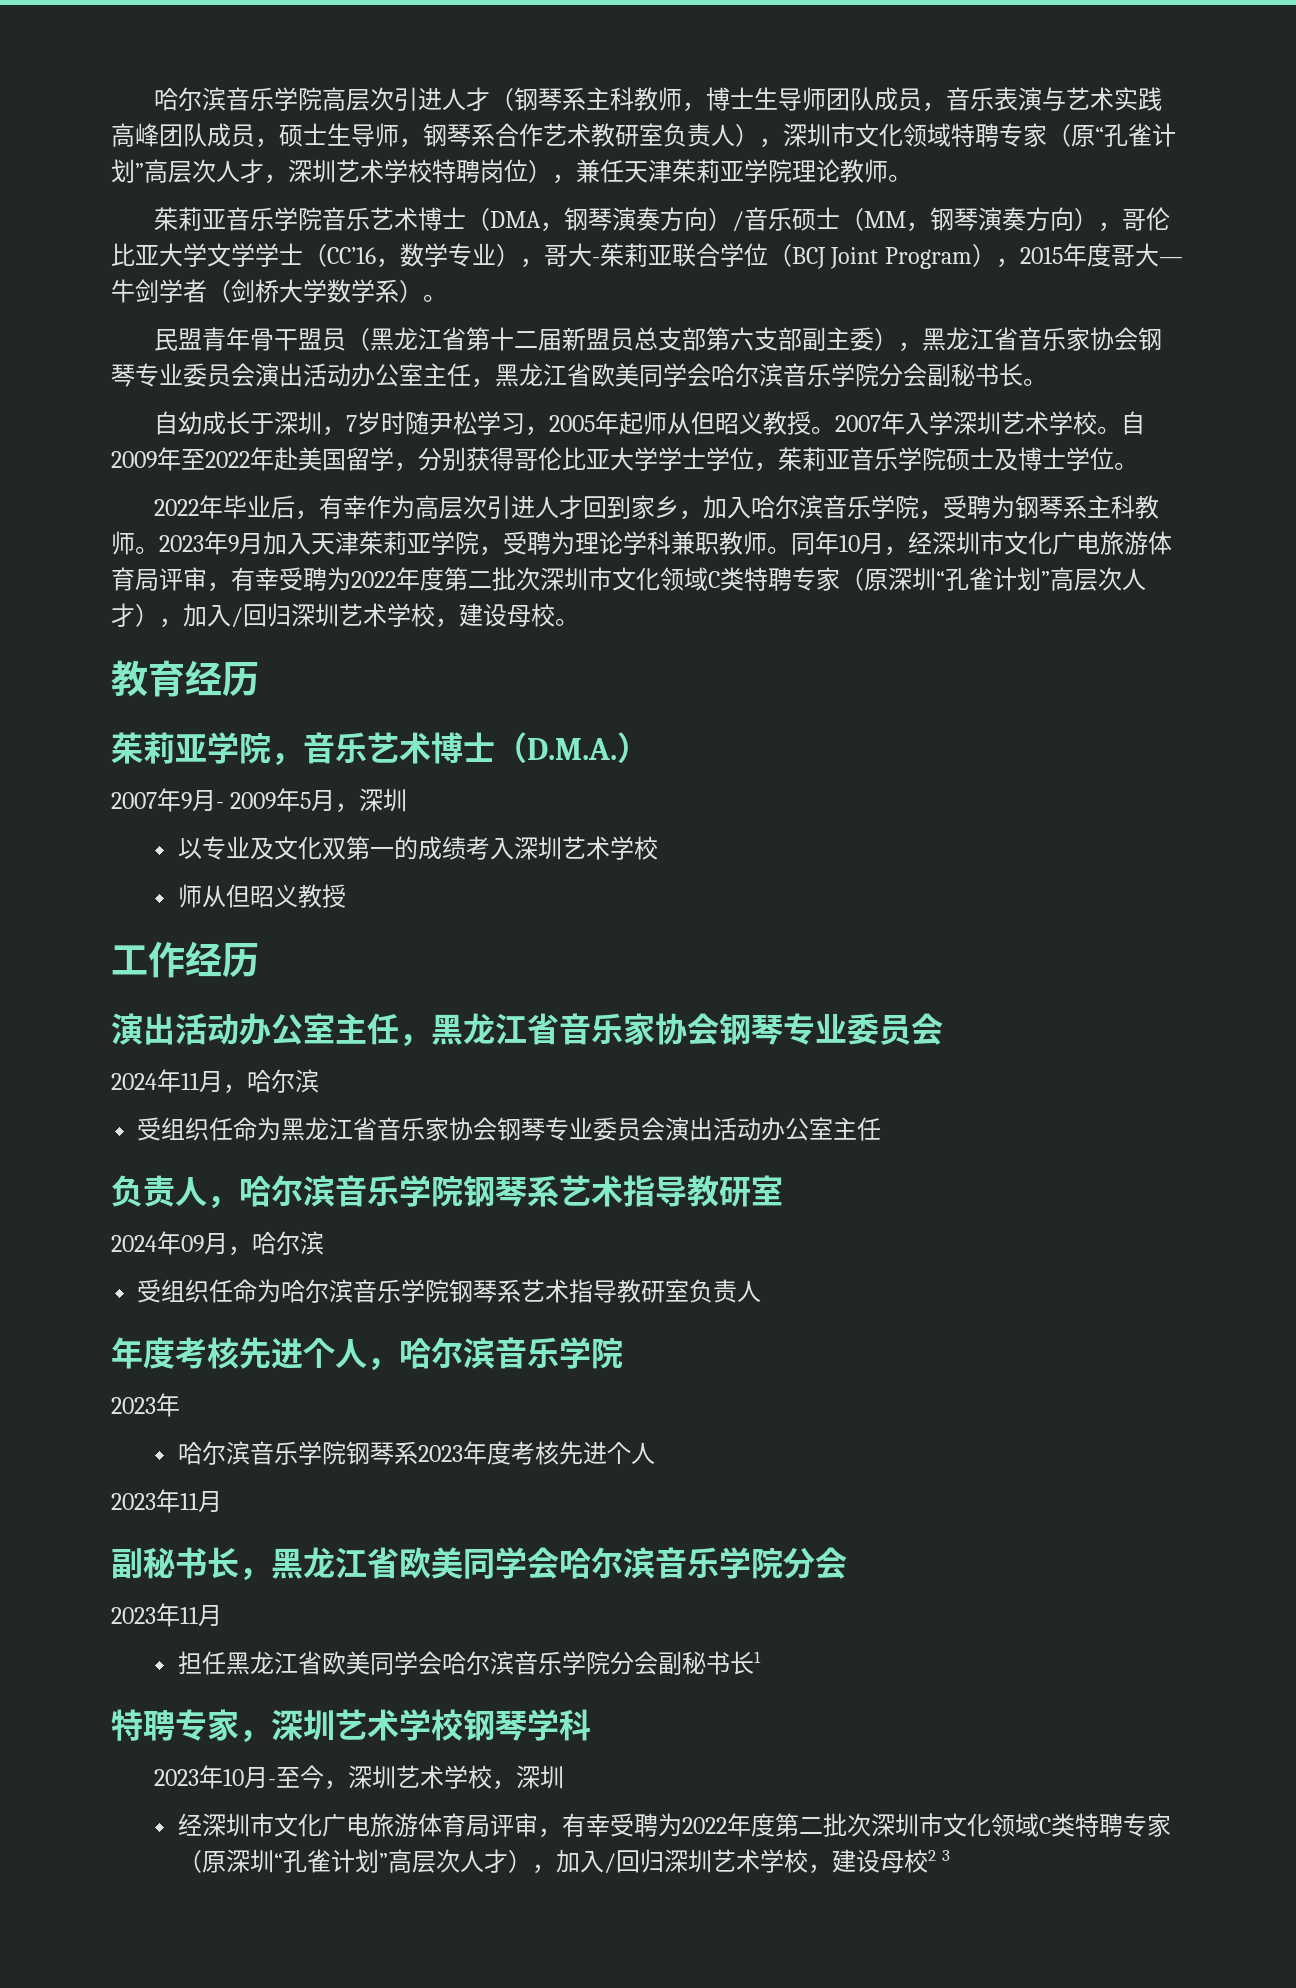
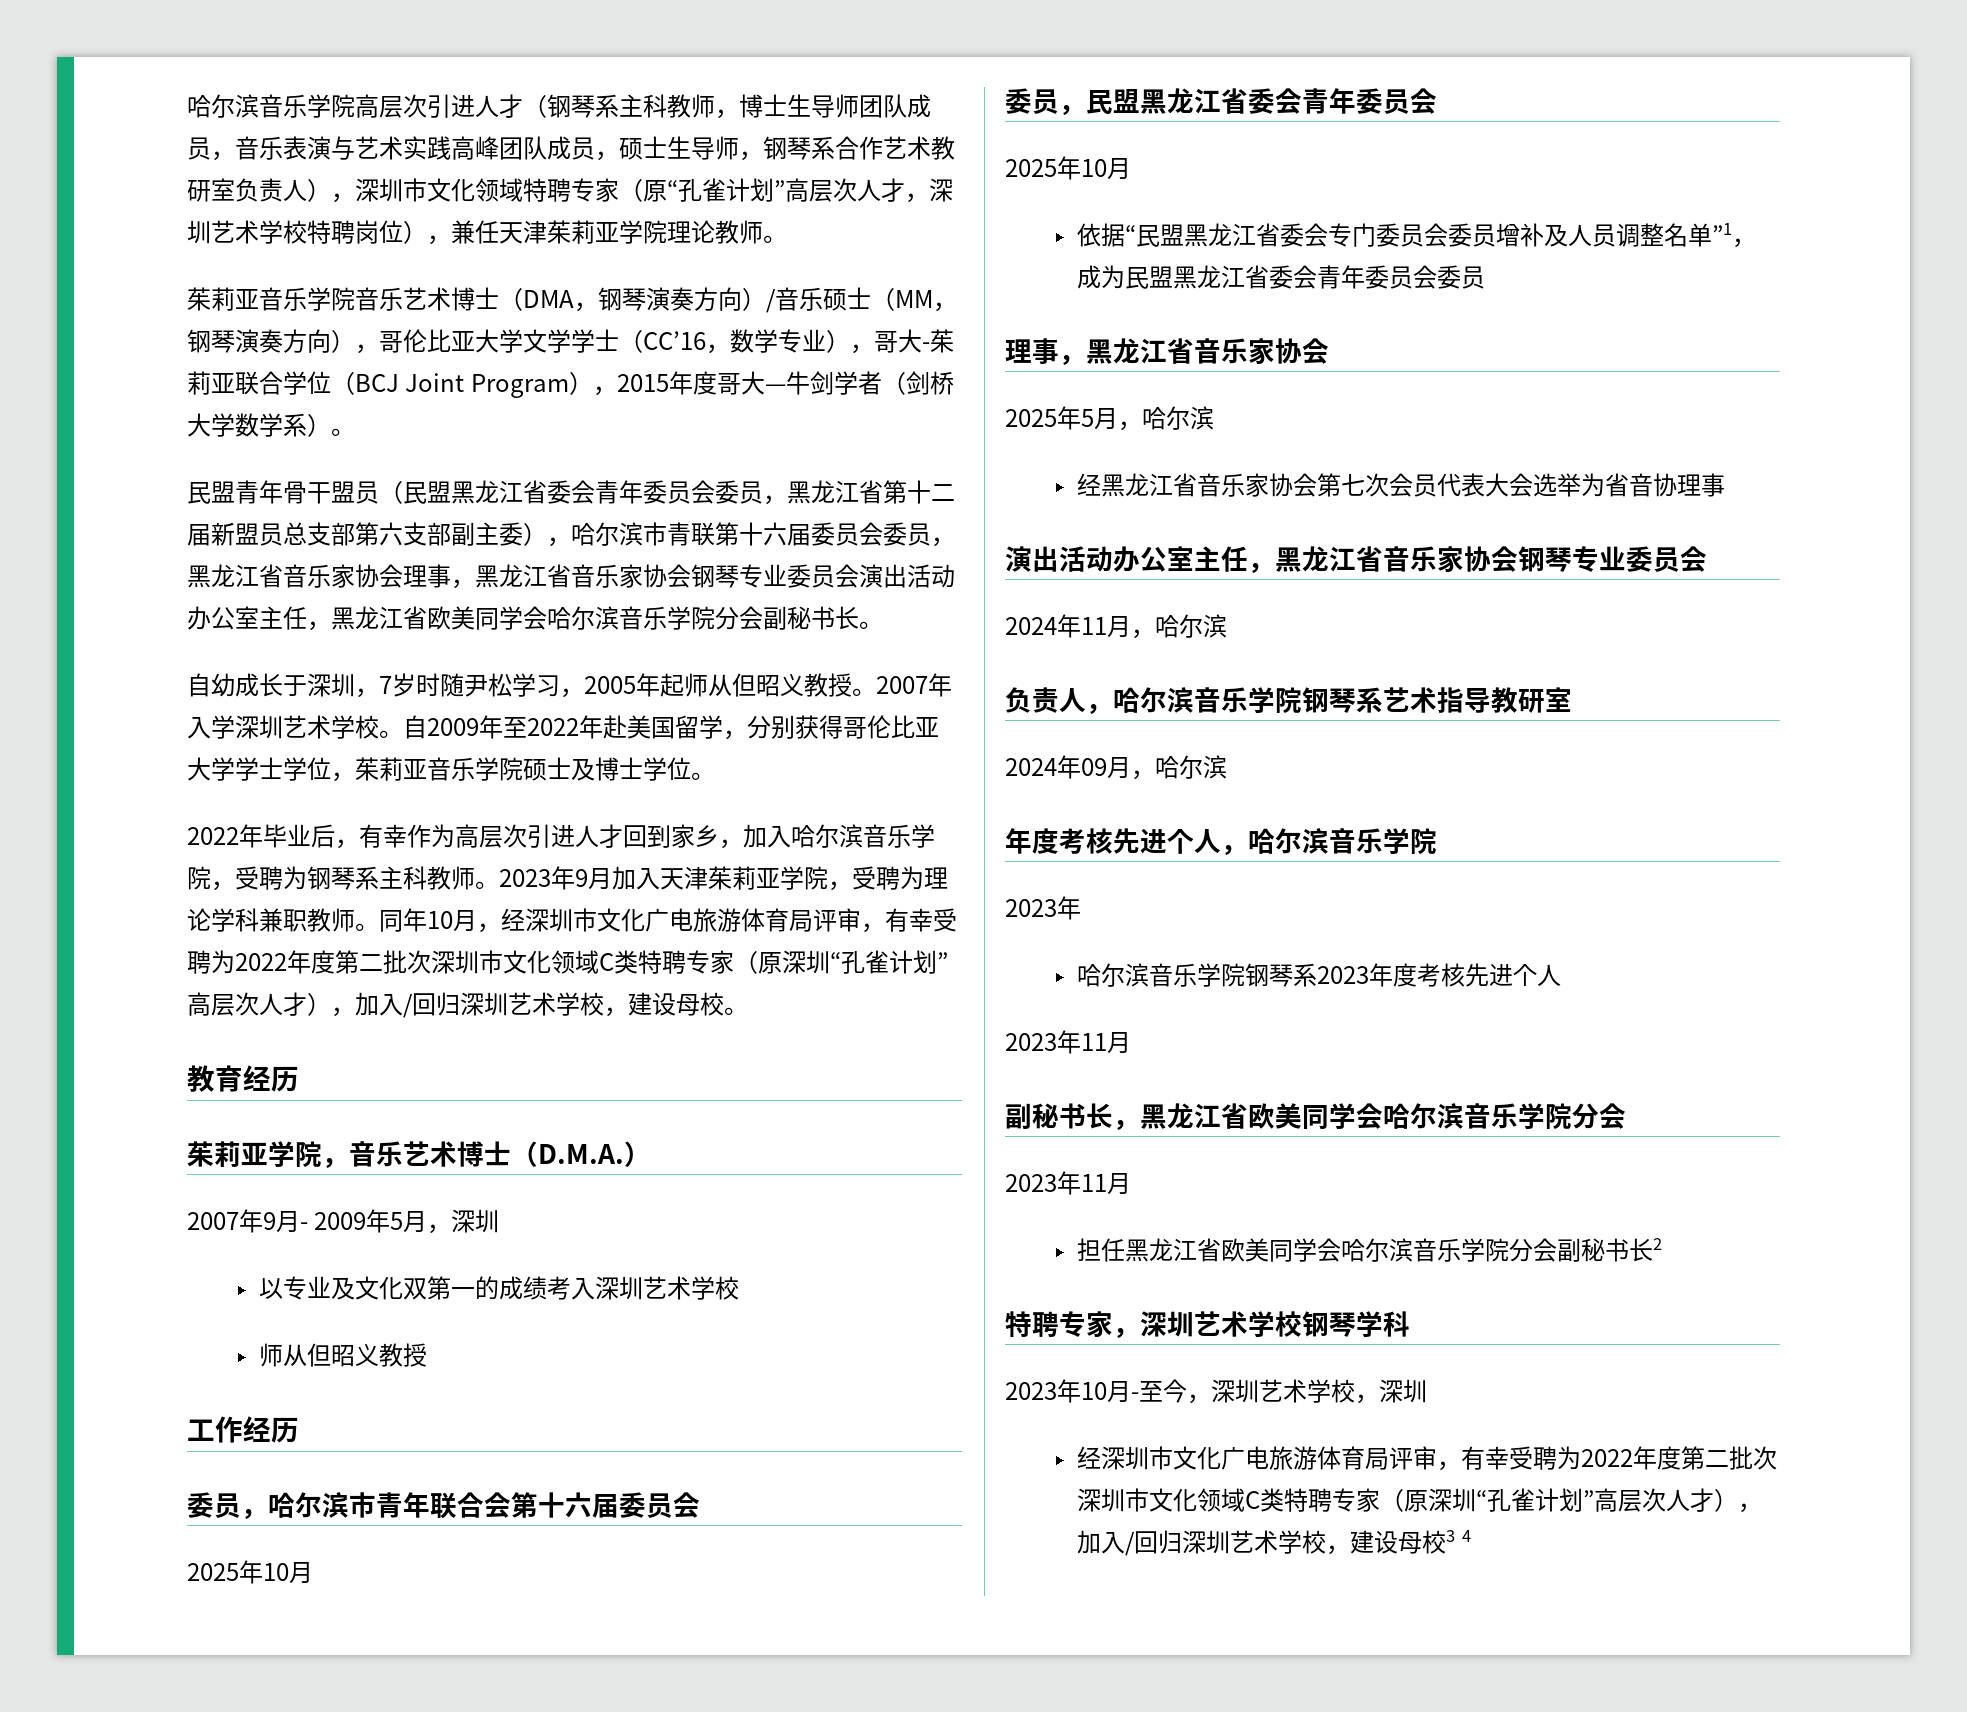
(370, 339) none -> [403,480,787,505] 民盟黑龙江省委会青年委员会委员，
(922, 347) none -> [571,522,955,547] [187,564,475,589] 哈尔滨市青联第十六届委员会委员，黑龙江省音乐家协会理事，
(259, 960) none -> [187,1492,700,1519] [187,1560,313,1584] [1005,88,1437,115] [1005,156,1131,180] [1077,223,1757,248] [1077,265,1486,289] [1005,338,1329,365] [1005,406,1214,431] [1077,473,1726,497] // 委员，哈尔滨市青年联合会第十六届委员会 // 2025年10月 // 委员，民盟黑龙江省委会青年委员会 // 2025年10月 // 依据“民盟黑龙江省委会专门委员会委员增补及人员调整名单”1，成为民盟黑龙江省委会青年委员会委员 // 理事，黑龙江省音乐家协会 // 2025年5月，哈尔滨 // 经黑龙江省音乐家协会第七次会员代表大会选举为省音协理事
[137,1117,882,1141] // 受组织任命为黑龙江省音乐家协会钢琴专业委员会演出活动办公室主任 -> (1227, 626) none
[137,1279,762,1303] // 受组织任命为哈尔滨音乐学院钢琴系艺术指导教研室负责人 -> (1227, 767) none
[753,1651,761,1663] 1 -> [1653,1238,1663,1250] 2
[927,1850,951,1861] 2 3 -> [1446,1530,1471,1542] 3 4

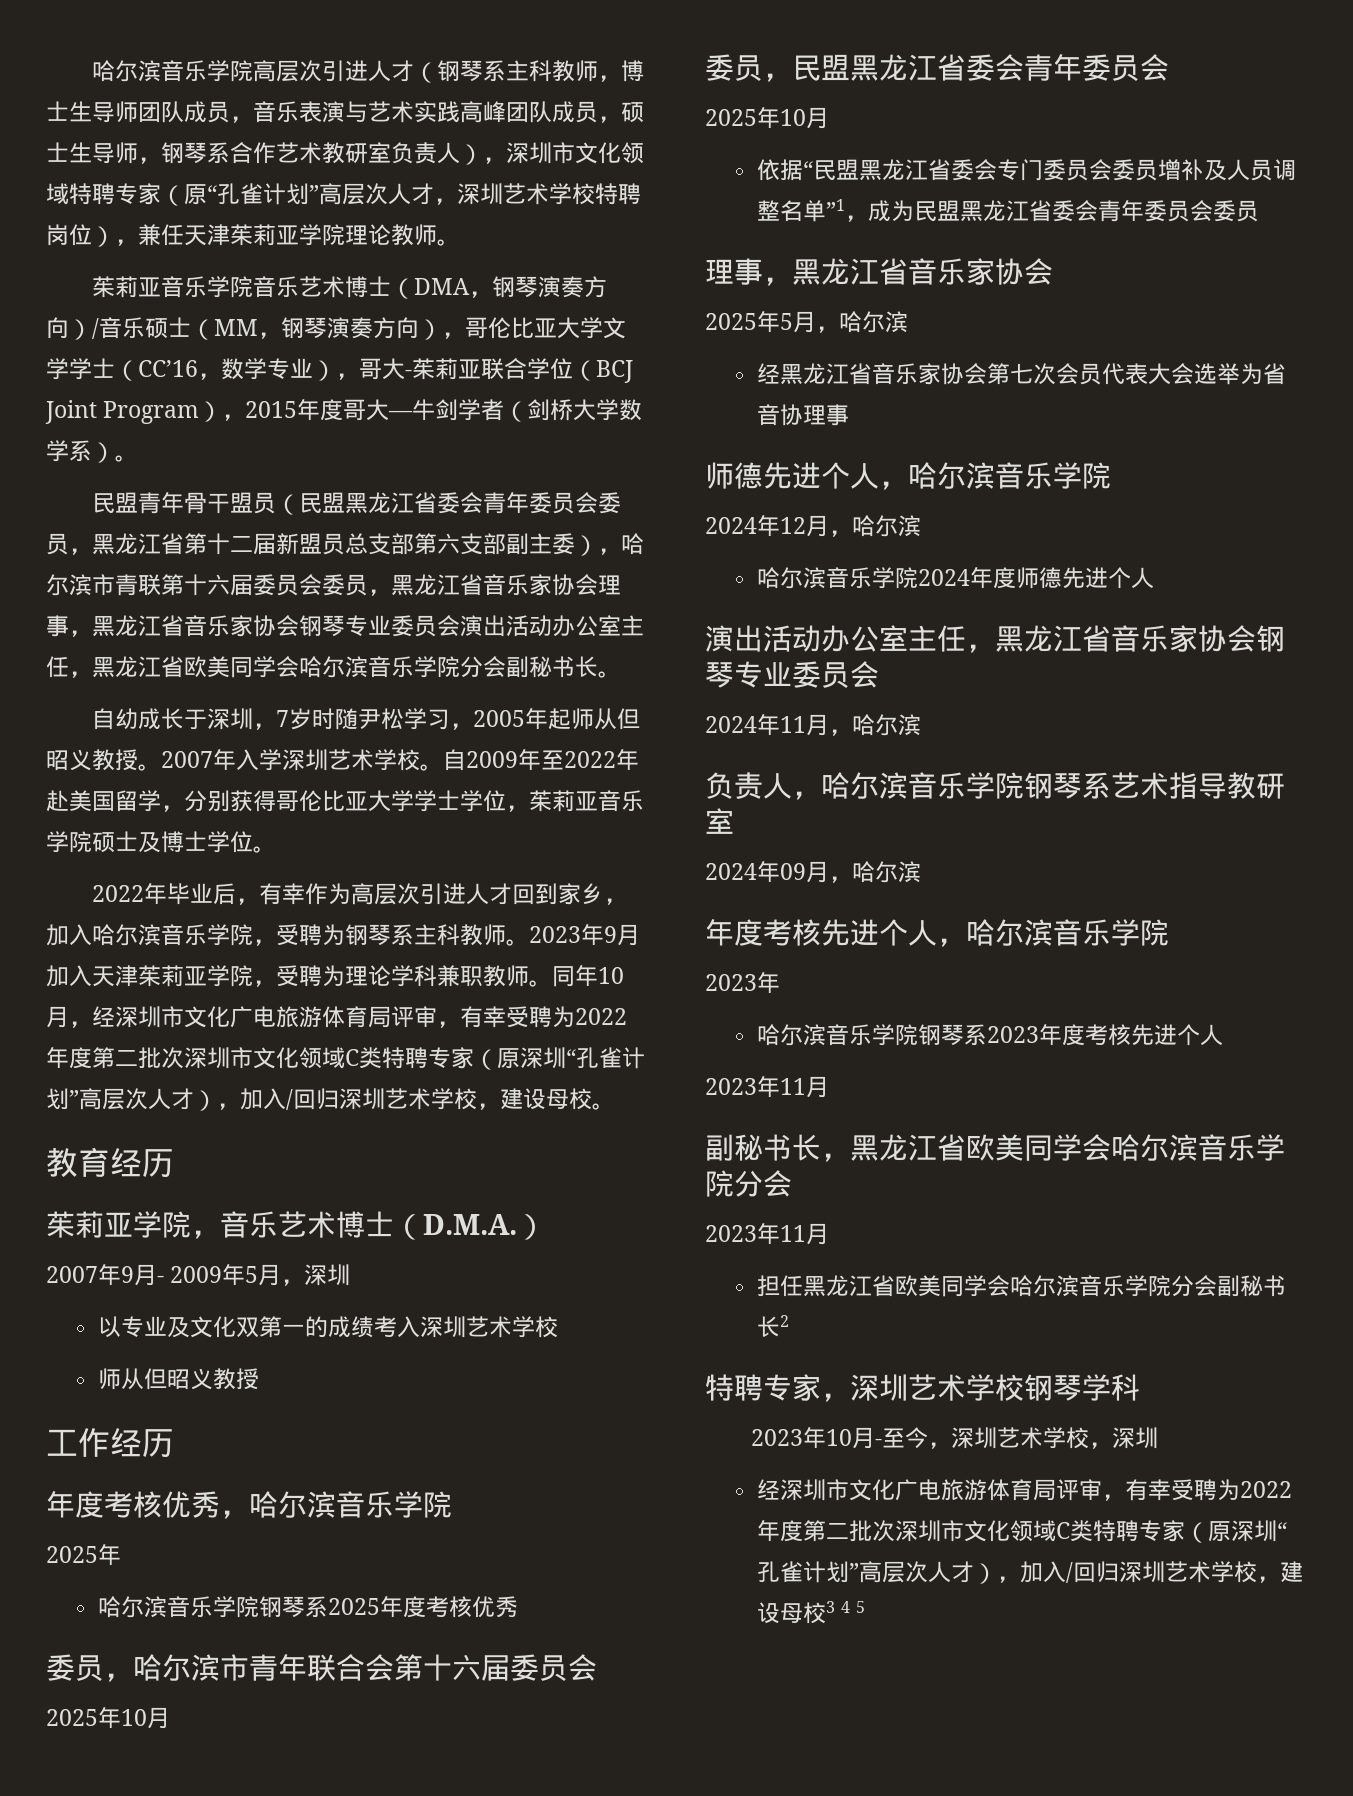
(299, 1430) none -> [46,1491,452,1519] [46,1544,121,1565] [97,1596,518,1618] // 年度考核优秀，哈尔滨音乐学院 // 2025年 // 哈尔滨音乐学院钢琴系2025年度考核优秀
(1726, 485) none -> [705,462,1111,490] [705,515,921,537] [756,567,1154,589] // 师德先进个人，哈尔滨音乐学院 // 2024年12月，哈尔滨 // 哈尔滨音乐学院2024年度师德先进个人
(1471, 1536) none -> [856,1601,866,1613] 5

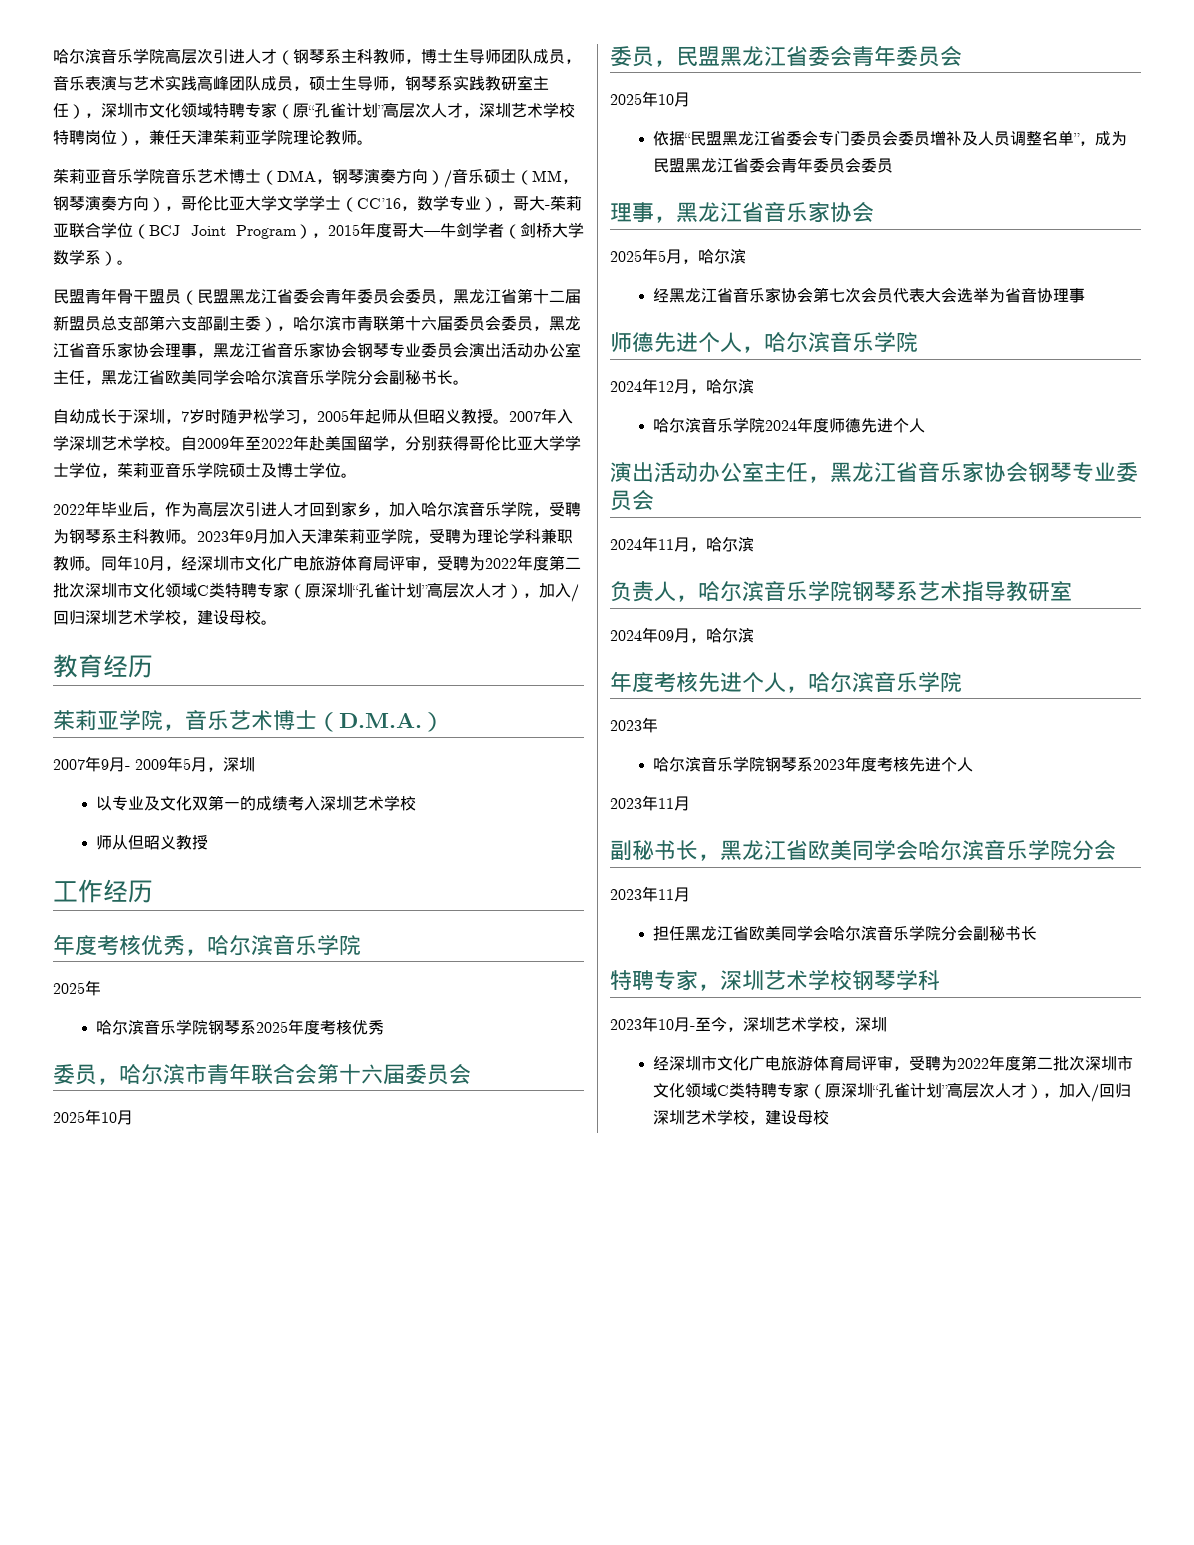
[230,142,460,164] 合作艺术教研室负责人 -> [453,75,549,91] [53,103,69,118] 实践教研室主任
[258,883,305,905] 有幸 -> (165, 514) none
[460,1006,506,1028] 有幸 -> (437, 568) none
[825,199,845,219] ”1 -> [1074,133,1081,144] ”
[779,1315,789,1327] 2 -> (1038, 933) none
[1124,1479,1171,1501] 有幸 -> (910, 1068) none
[825,1601,866,1613] 3 4 5 -> (830, 1117) none

